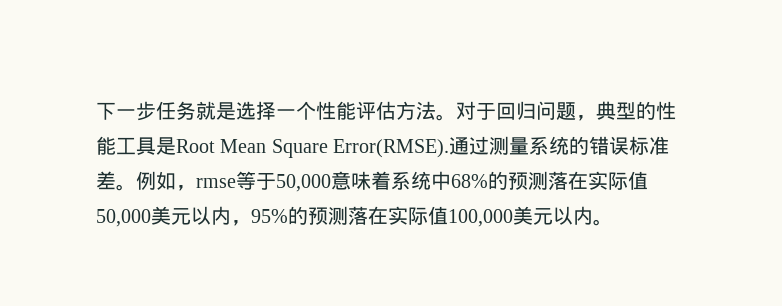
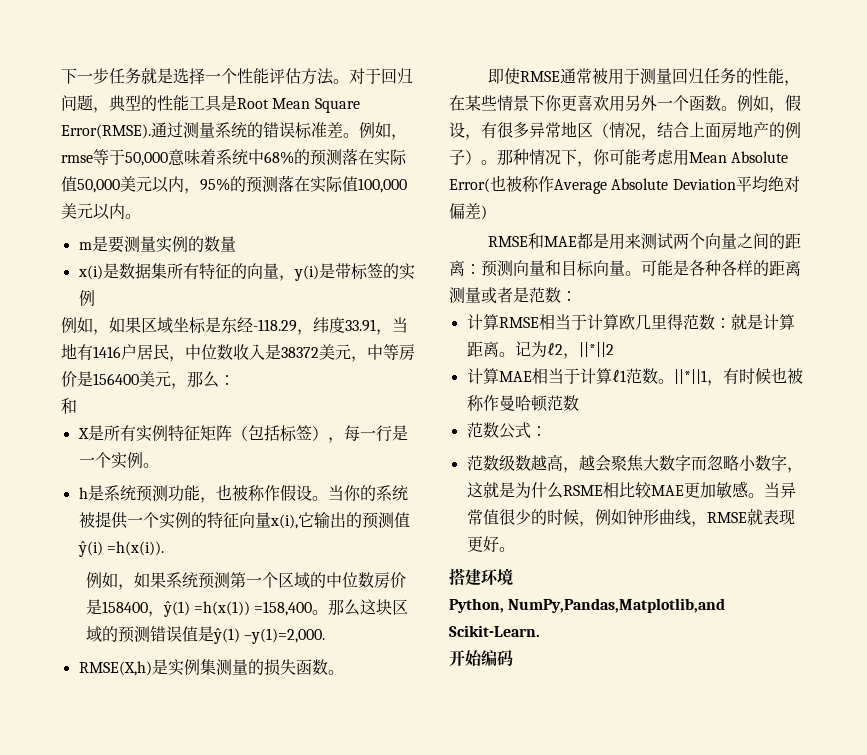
(613, 222) none -> [78,236,236,253] [77,263,415,281] [78,290,95,306] [61,317,408,335] [61,343,415,362] [61,371,235,389] [61,398,77,414] [77,425,408,443] [78,452,159,469] [78,484,408,503] [78,511,410,529] [77,541,164,557] [85,572,406,590] [85,599,409,617] [85,626,325,644] [78,659,344,676] [487,68,800,86] [449,95,801,113] [449,121,801,140] [449,149,789,167] [449,175,800,194] [449,203,487,220] [487,233,801,250] [449,260,801,277] [449,287,577,304] [466,314,795,330] [466,341,614,359] [466,367,803,386] [466,395,579,412] [466,422,547,439] [466,454,803,473] [466,481,796,499] [466,509,795,527] [466,536,515,552] [449,568,513,586] [449,598,726,613] [449,625,540,637] [449,650,513,666] // m是要测量实例的数量 // x(i)是数据集所有特征的向量，y(i)是带标签的实例 // 例如，如果区域坐标是东经-118.29，纬度33.91，当地有1416户居民，中位数收入是38372美元，中等房价是156400美元，那么： // 和 // X是所有实例特征矩阵（包括标签），每一行是一个实例。 // h是系统预测功能，也被称作假设。当你的系统被提供一个实例的特征向量x(i),它输出的预测值ŷ(i) =h(x(i)). // 例如，如果系统预测第一个区域的中位数房价是158400，ŷ(1) =h(x(1)) =158,400。那么这块区域的预测错误值是ŷ(1) –y(1)=2,000. // RMSE(X,h)是实例集测量的损失函数。 // 即使RMSE通常被用于测量回归任务的性能，在某些情景下你更喜欢用另外一个函数。例如，假设，有很多异常地区（情况，结合上面房地产的例子）。那种情况下，你可能考虑用Mean Absolute Error(也被称作Average Absolute Deviation平均绝对偏差) // RMSE和MAE都是用来测试两个向量之间的距离：预测向量和目标向量。可能是各种各样的距离测量或者是范数： // 计算RMSE相当于计算欧几里得范数：就是计算距离。记为ℓ2，||*||2 // 计算MAE相当于计算ℓ1范数。||*||1，有时候也被称作曼哈顿范数 // 范数公式： // 范数级数越高，越会聚焦大数字而忽略小数字，这就是为什么RSME相比较MAE更加敏感。当异常值很少的时候，例如钟形曲线，RMSE就表现更好。 // 搭建环境 // Python, NumPy,Pandas,Matplotlib,and Scikit-Learn. // 开始编码

